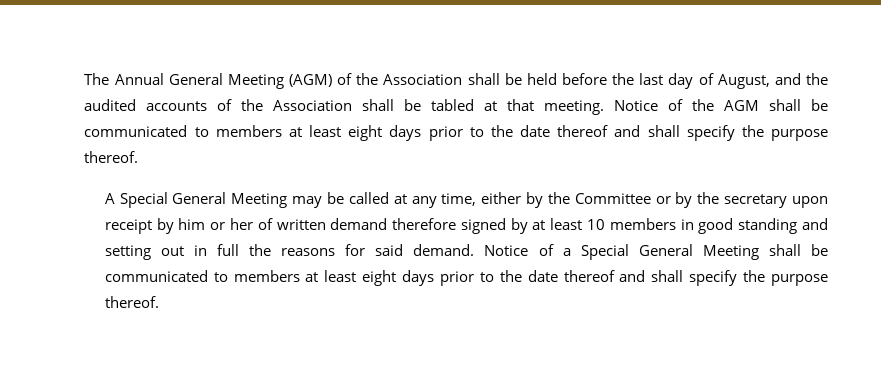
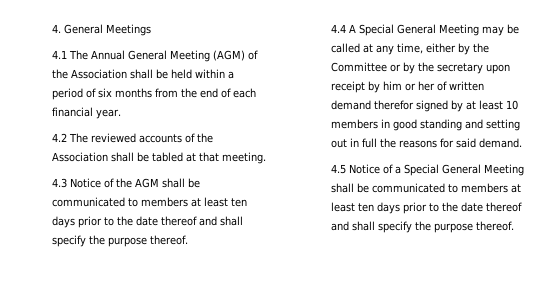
(84, 79) none -> [51,24,151,36] [51,50,67,59] 4. General Meetings // 4.1
[561,73,829,89] [84,99,137,111] before the last day of August, and the audited -> [194,69,234,79] [51,88,256,100] [51,107,121,119] [51,133,136,143] within a period of six months from the end of each financial year. // 4.2 The reviewed
(605, 107) none -> [51,178,67,188] // 4.3
[348,125,383,141] eight -> [230,198,247,207] ten
(139, 157) none -> [330,24,346,33] 4.4
[392,218,457,230] therefore -> [373,100,414,110] therefor
(475, 250) none -> [330,164,346,174] // 4.5
[362,270,397,286] eight -> [357,203,374,212] ten

